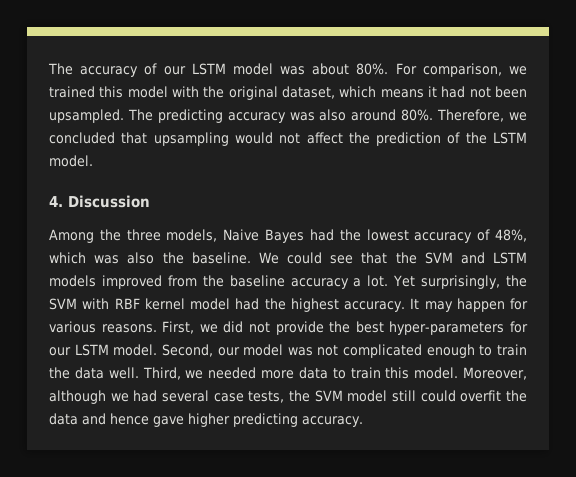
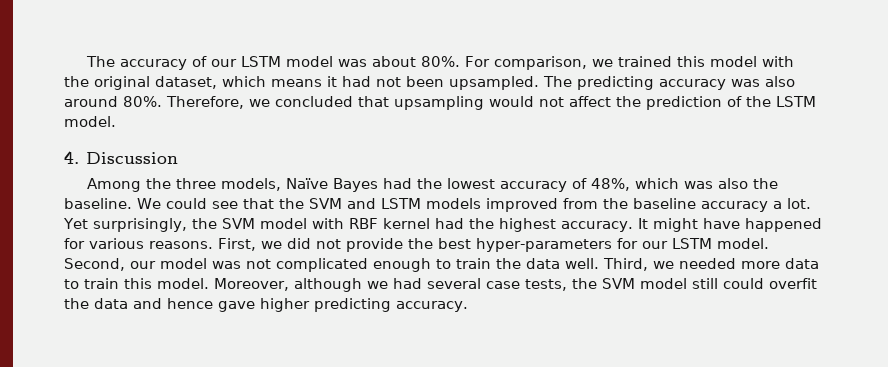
[223,229,260,241] Naive -> [286,178,329,189] Naïve
(77, 304) none -> [259,218,307,229] model
[190,298,231,310] model -> (430, 223) none
[424,298,505,312] may happen -> [652,218,822,232] might have happened

